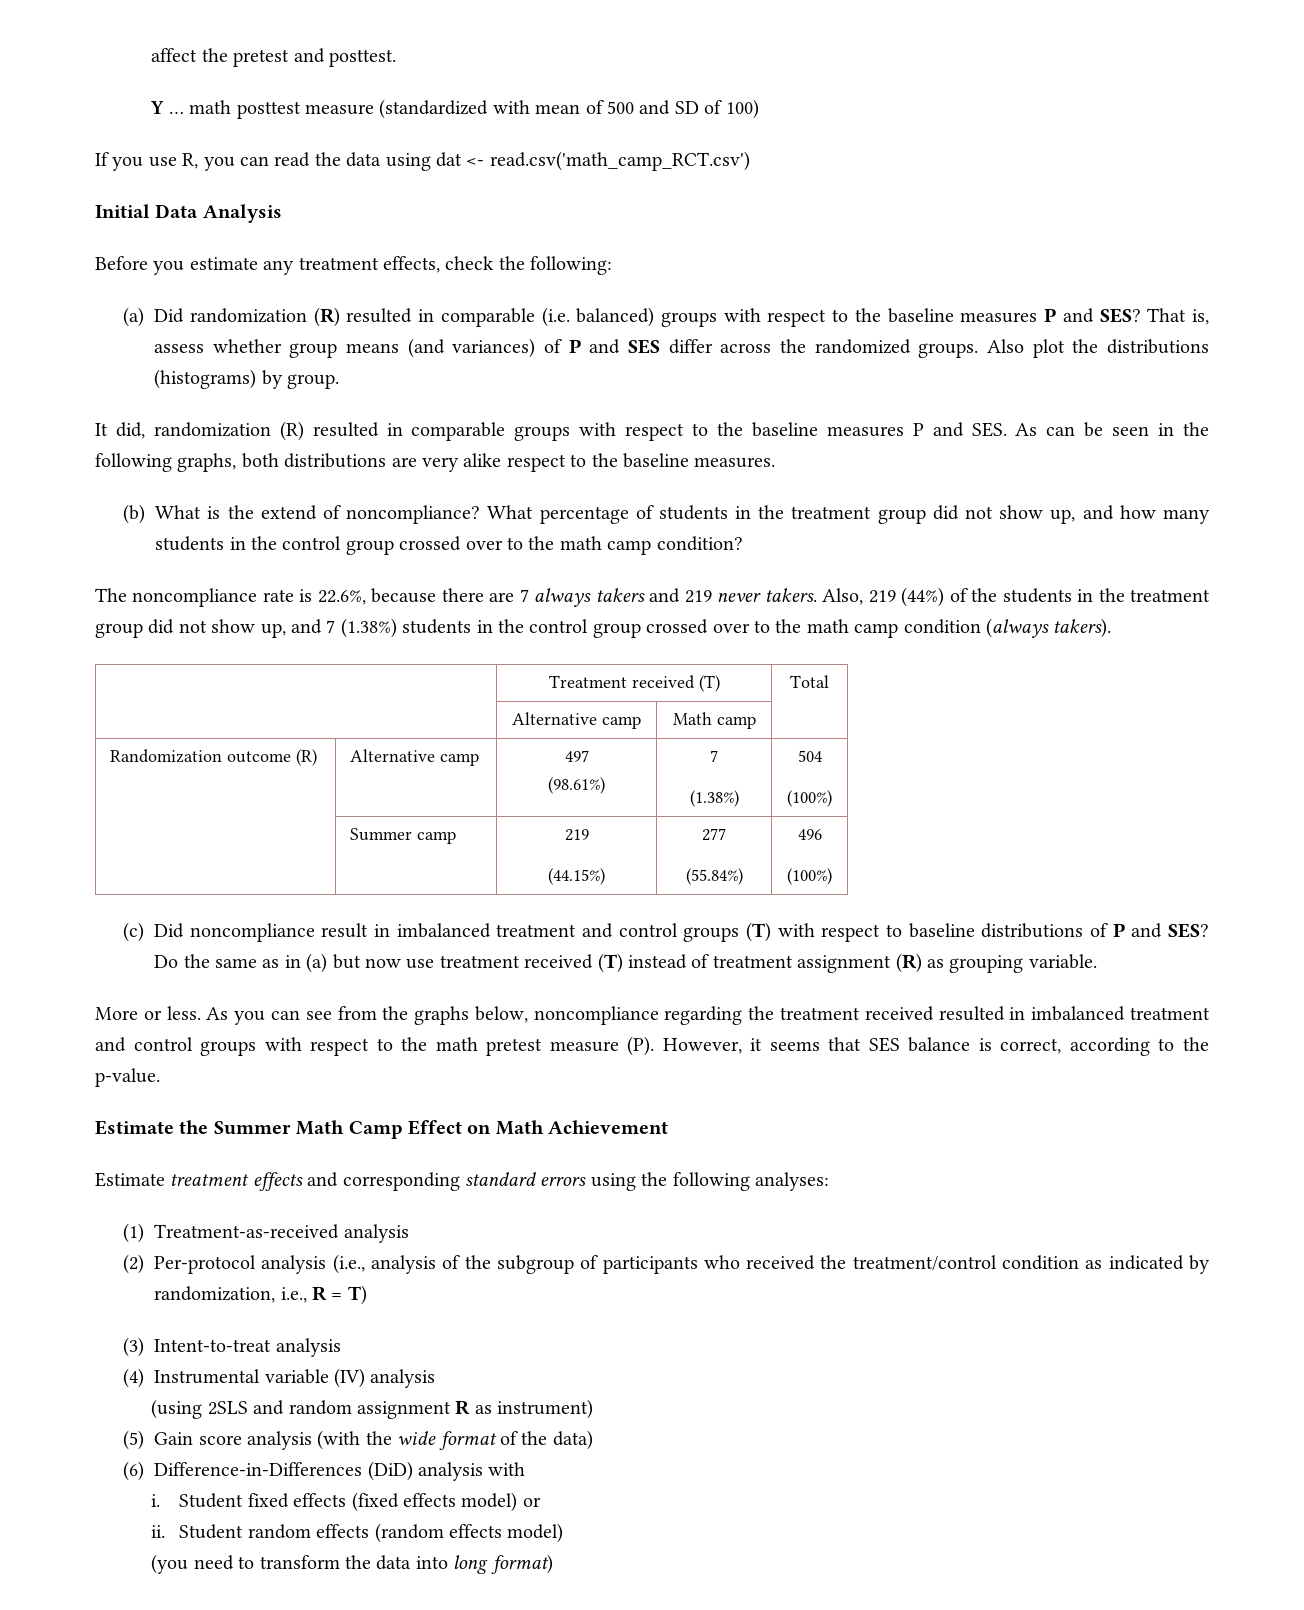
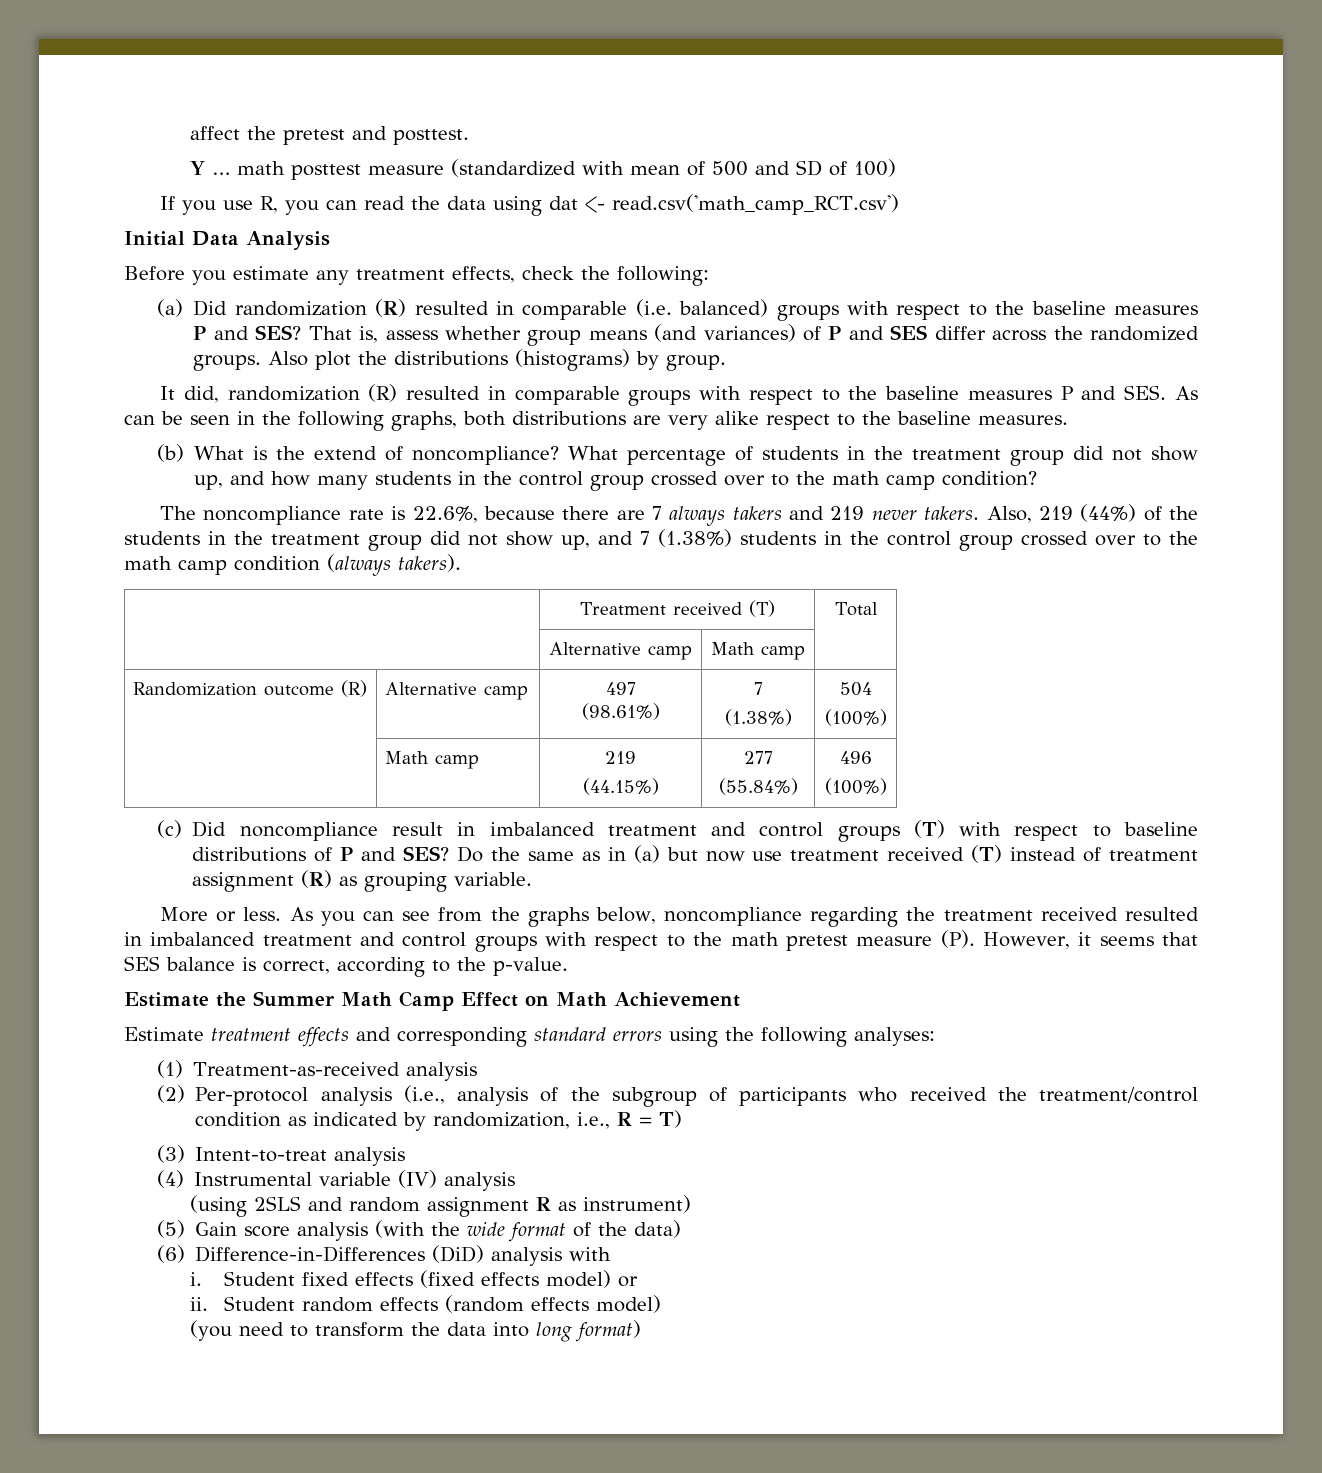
[349,828,412,841] Summer -> [385,751,429,764] Math

